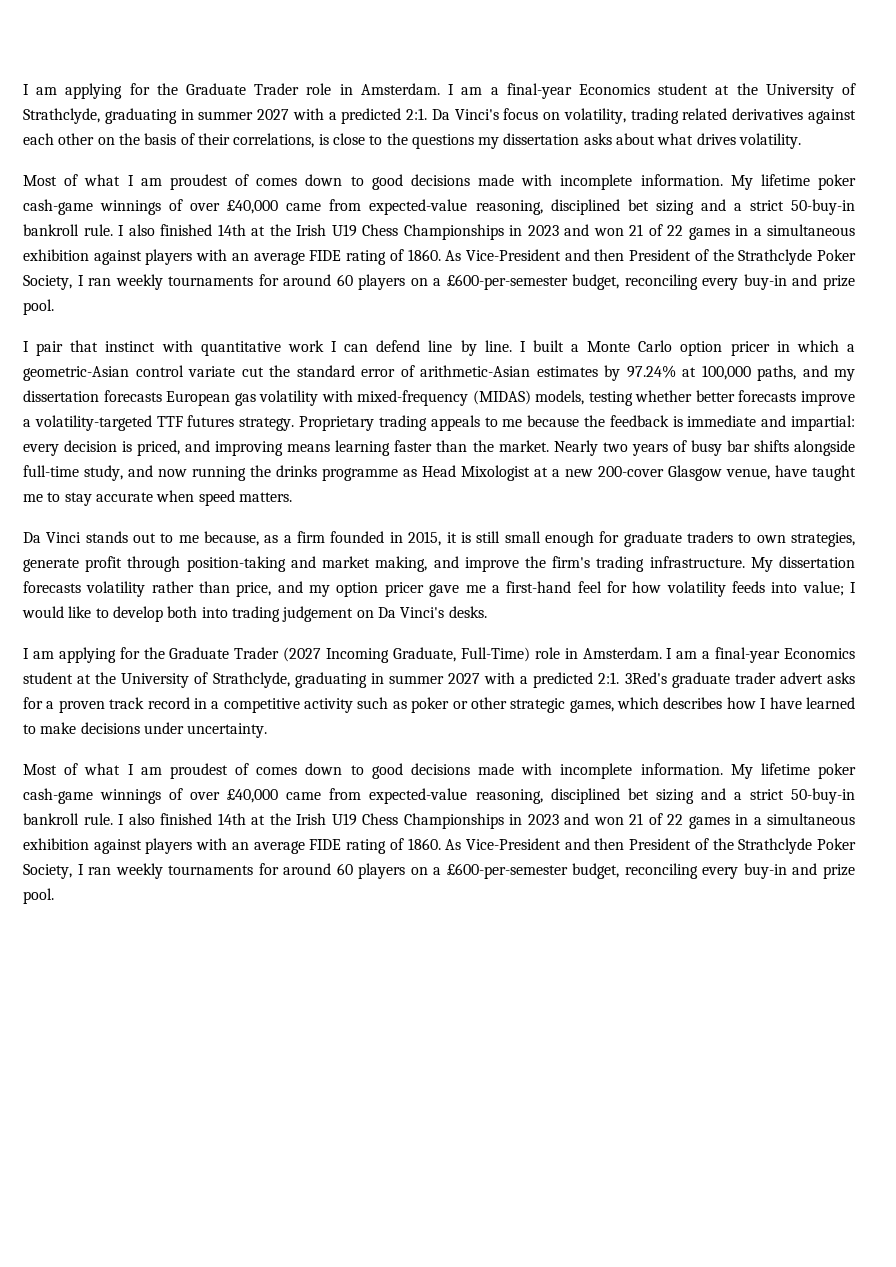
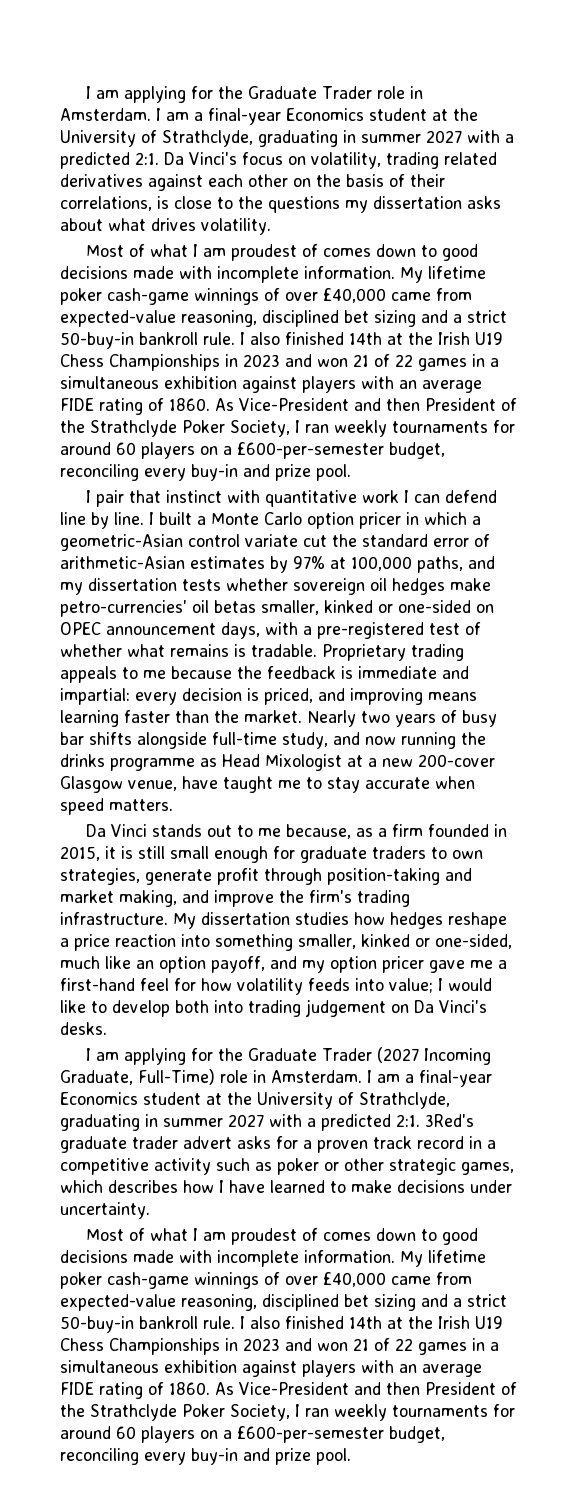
[626,365,676,378] 97.24% -> [293,556,325,569] 97%
[103,390,856,406] [23,415,295,431] forecasts European gas volatility with mixed-frequency (MIDAS) models, testing whether better forecasts improve a volatility-targeted TTF futures strategy. -> [182,578,491,595] [60,600,494,617] [60,622,481,639] [60,644,317,657] tests whether sovereign oil hedges make petro-currencies' oil betas smaller, kinked or one-sided on OPEC announcement days, with a pre-registered test of whether what remains is tradable.
[23,581,272,597] forecasts volatility rather than price, -> [295,912,507,929] [60,934,512,951] [60,956,265,973] studies how hedges reshape a price reaction into something smaller, kinked or one-sided, much like an option payoff,

